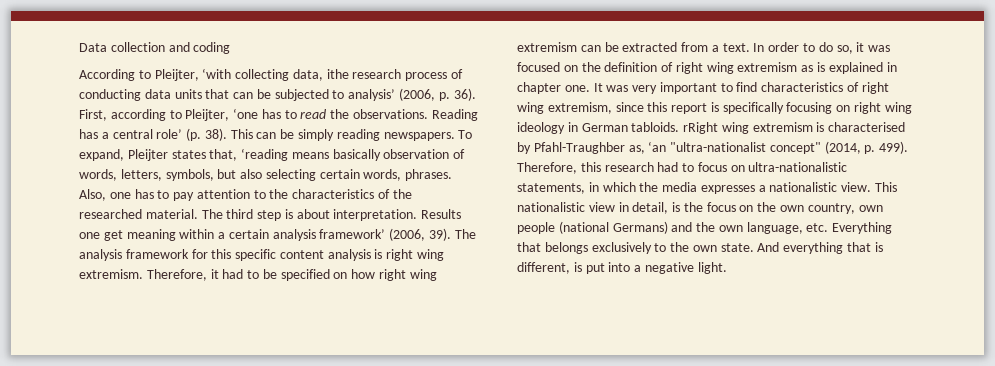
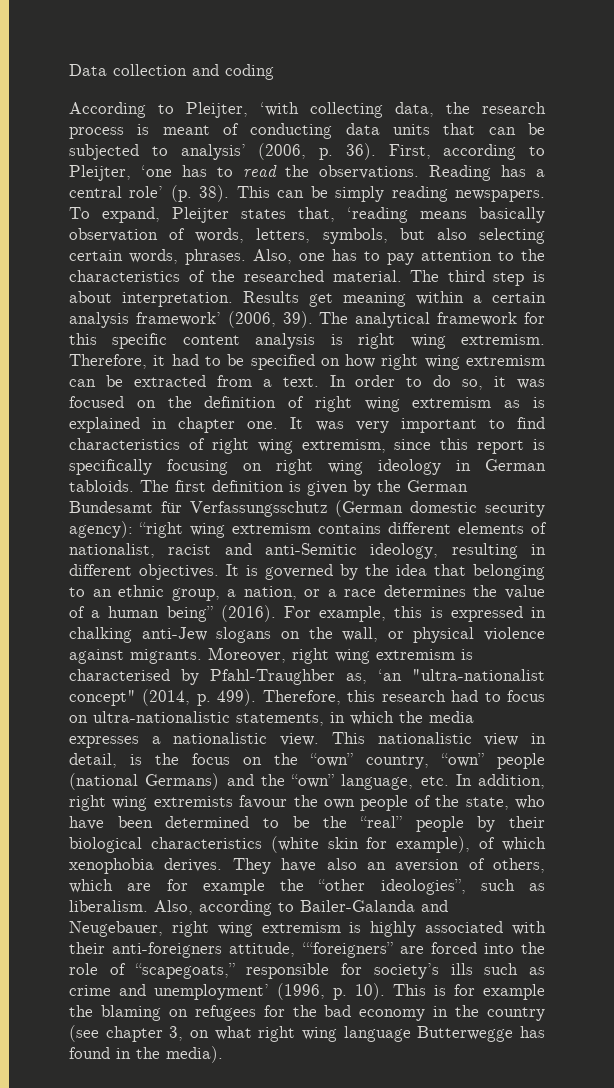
[326,69,349,79] ithe -> [446,102,470,114] the
(448, 76) none -> [137,124,210,135] is meant
[79,232,100,239] one -> (299, 297) none
[79,249,122,261] analysis -> [355,312,431,328] analytical
[683,122,719,134] rRight -> [140,480,468,496] [69,500,545,517] [69,521,547,538] [69,543,546,559] [69,564,545,580] [69,585,545,601] [69,605,546,622] [69,627,545,643] [69,647,329,664] The first definition is given by the German Bundesamt für Verfassungsschutz (German domestic security agency): “right wing extremism contains different elements of nationalist, racist and anti-Semitic ideology, resulting in different objectives. It is governed by the idea that belonging to an ethnic group, a nation, or a race determines the value of a human being” (2016). For example, this is expressed in chalking anti-Jew slogans on the wall, or physical violence against migrants. Moreover, right
[780,203,883,214] own country, own -> [310,753,484,769] “own” country, “own”
[718,225,743,232] own -> [291,774,334,788] “own”
[832,222,893,234] [517,242,883,254] [517,262,727,274] Everything that belongs exclusively to the own state. And everything that is different, is put into a negative light. -> [455,774,545,789] [69,795,545,811] [69,816,545,832] [69,836,546,853] [69,858,545,874] [69,879,545,895] [69,900,448,916] [69,921,546,937] [69,942,545,958] [69,963,545,979] [69,983,545,1000] [69,1005,545,1021] [69,1025,545,1042] [69,1046,223,1063] In addition, right wing extremists favour the own people of the state, who have been determined to be the “real” people by their biological characteristics (white skin for example), of which xenophobia derives. They have also an aversion of others, which are for example the “other ideologies”, such as liberalism. Also, according to Bailer-Galanda and Neugebauer, right wing extremism is highly associated with their anti-foreigners attitude, ‘“foreigners” are forced into the role of “scapegoats,” responsible for society’s ills such as crime and unemployment’ (1996, p. 10). This is for example the blaming on refugees for the bad economy in the country (see chapter 3, on what right wing language Butterwegge has found in the media).

